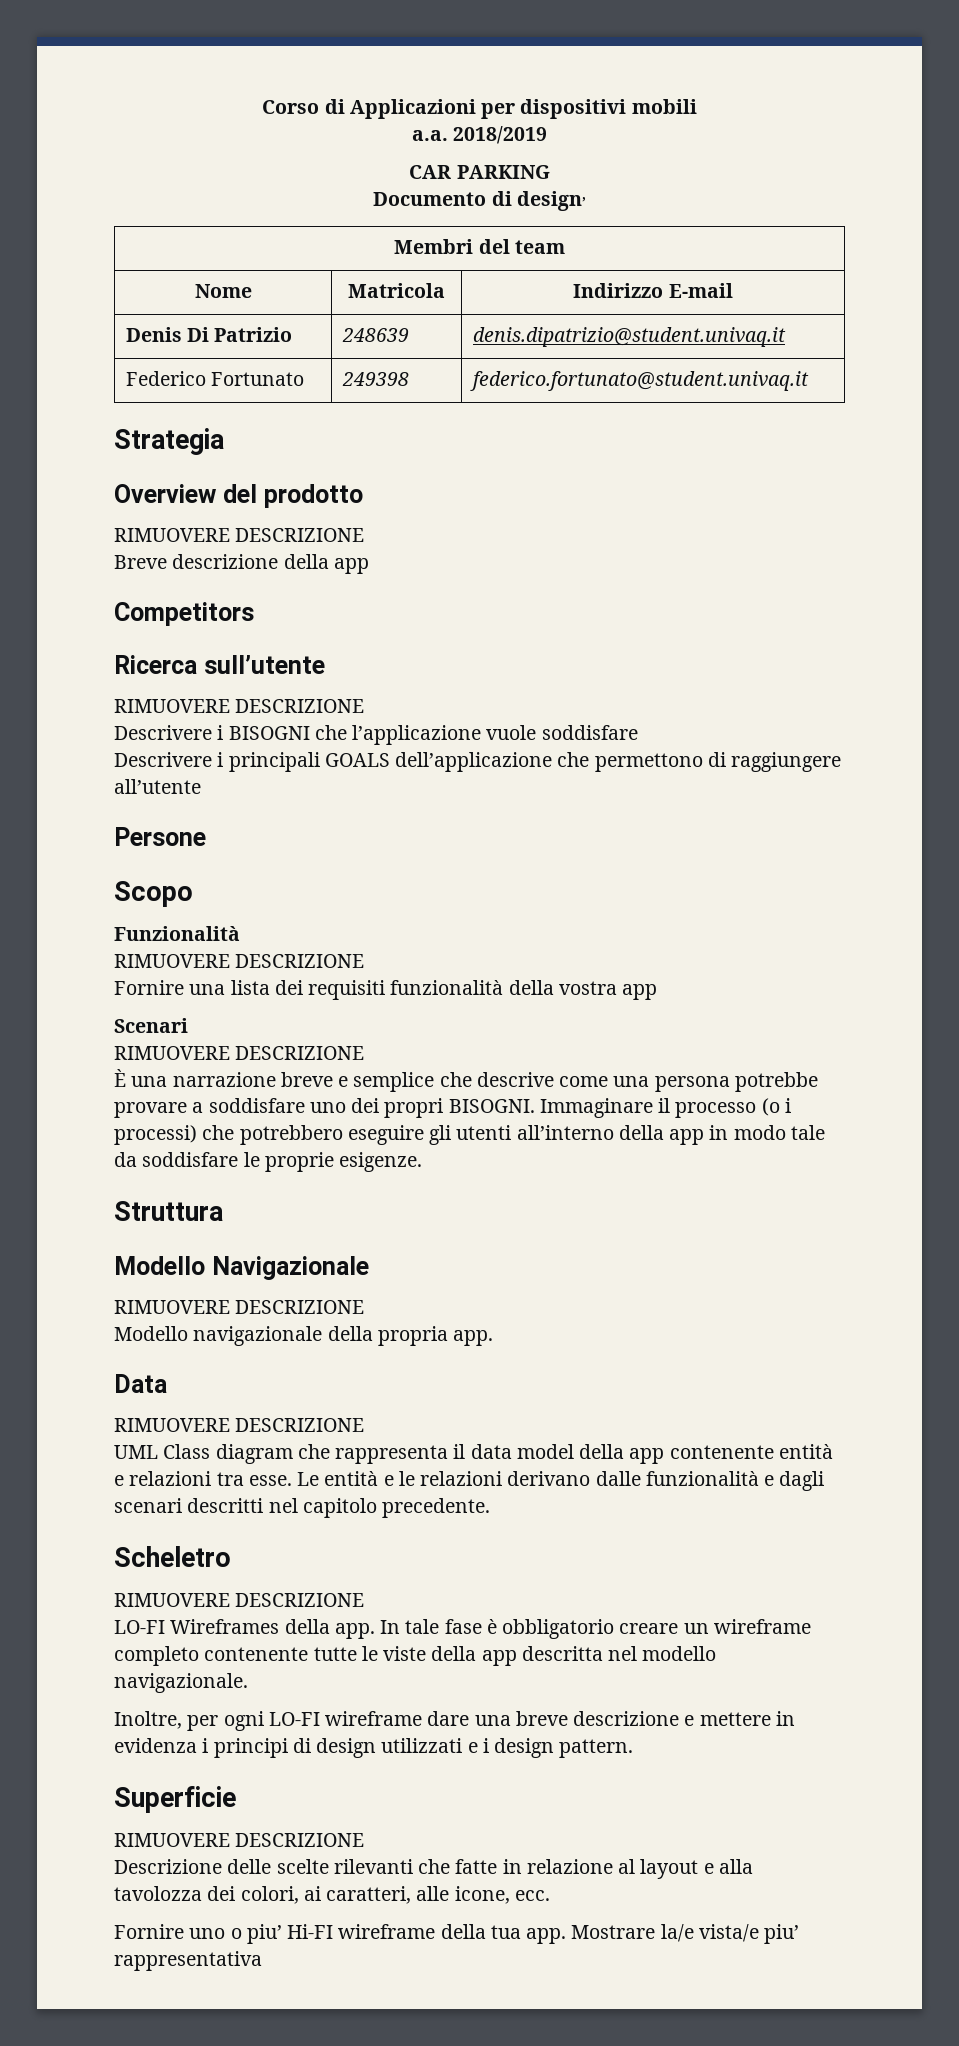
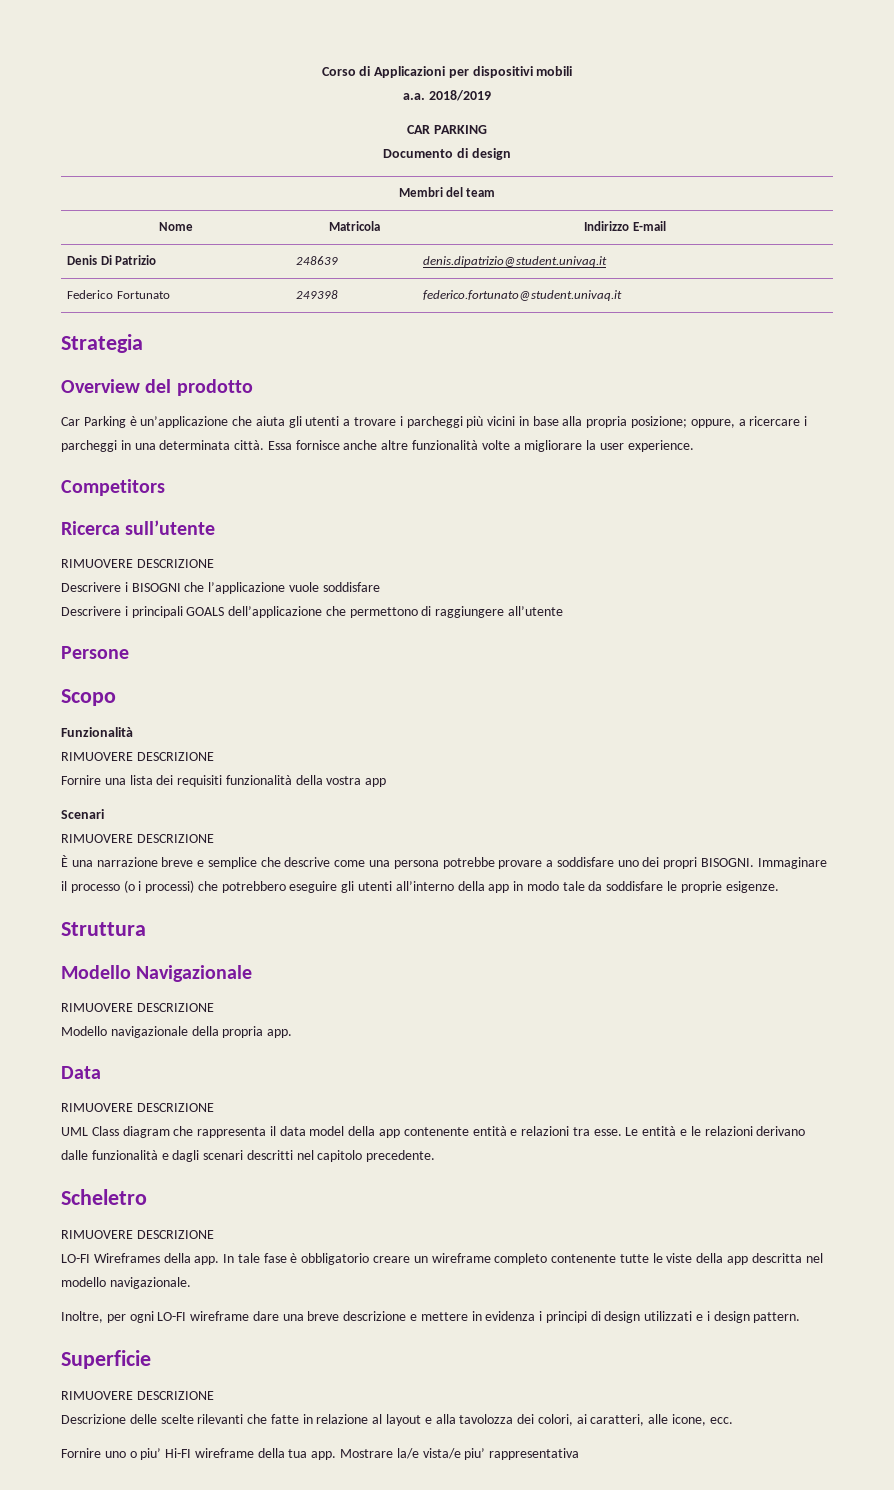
[516,191,586,211] design, -> [471,148,511,160] design
[114,528,365,542] [114,554,369,574] RIMUOVERE DESCRIZIONE // Breve descrizione della app -> [61,416,808,428] [61,440,694,452] Car Parking è un’applicazione che aiuta gli utenti a trovare i parcheggi più vicini in base alla propria posizione; oppure, a ricercare i parcheggi in una determinata città. Essa fornisce anche altre funzionalità volte a migliorare la user experience.

